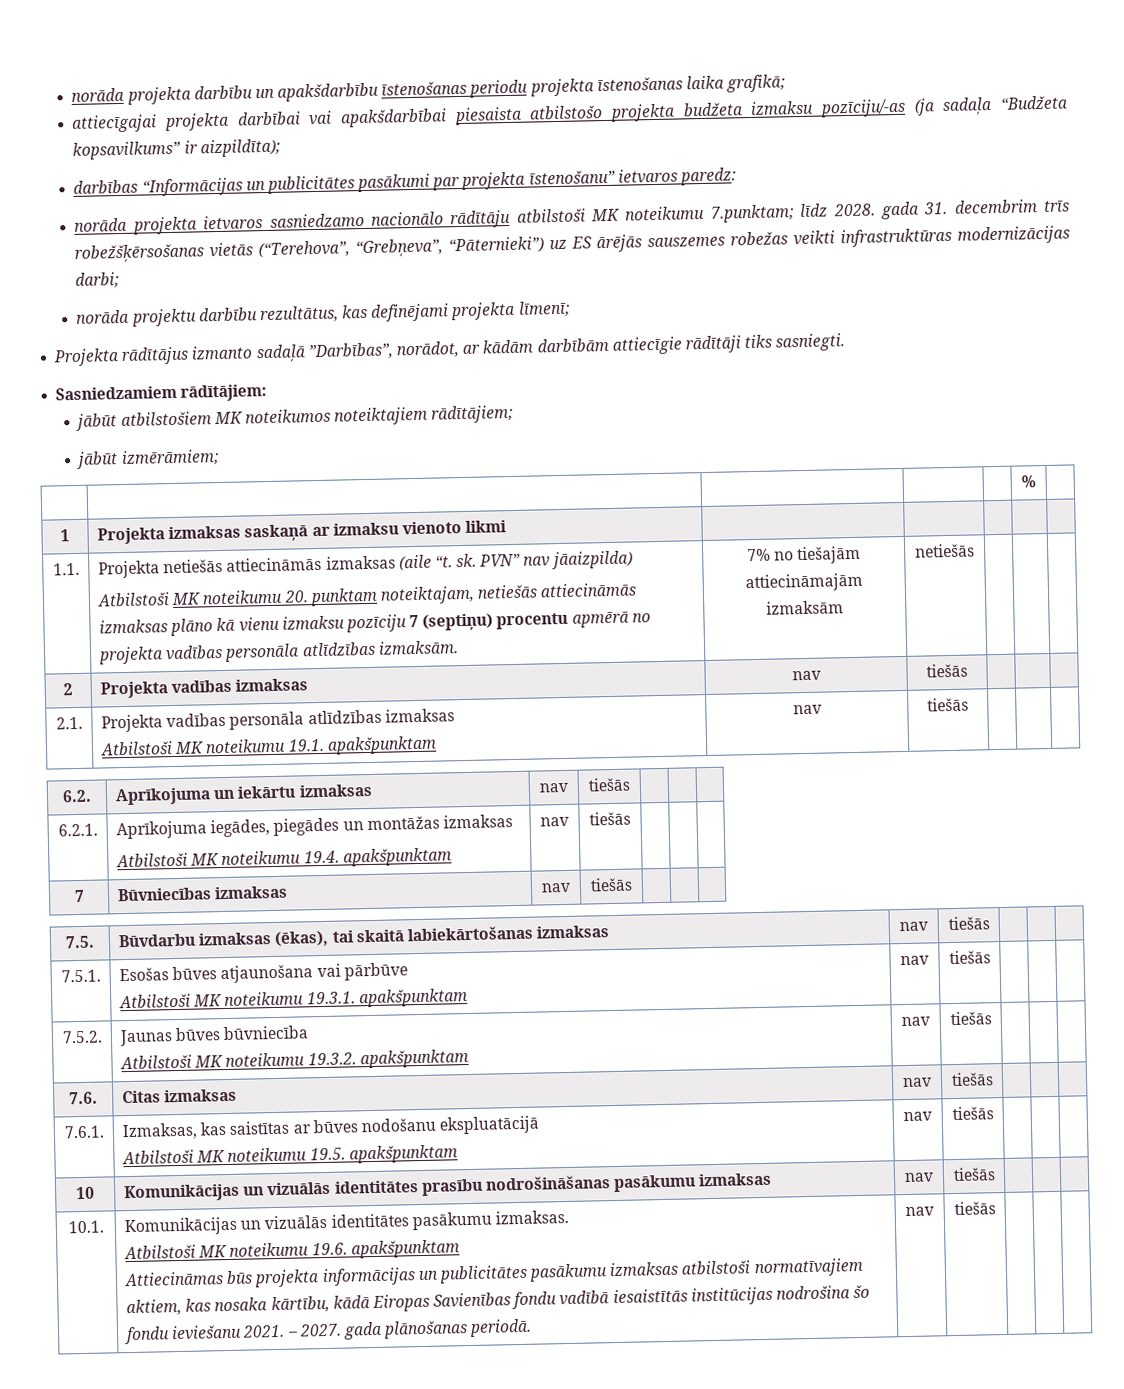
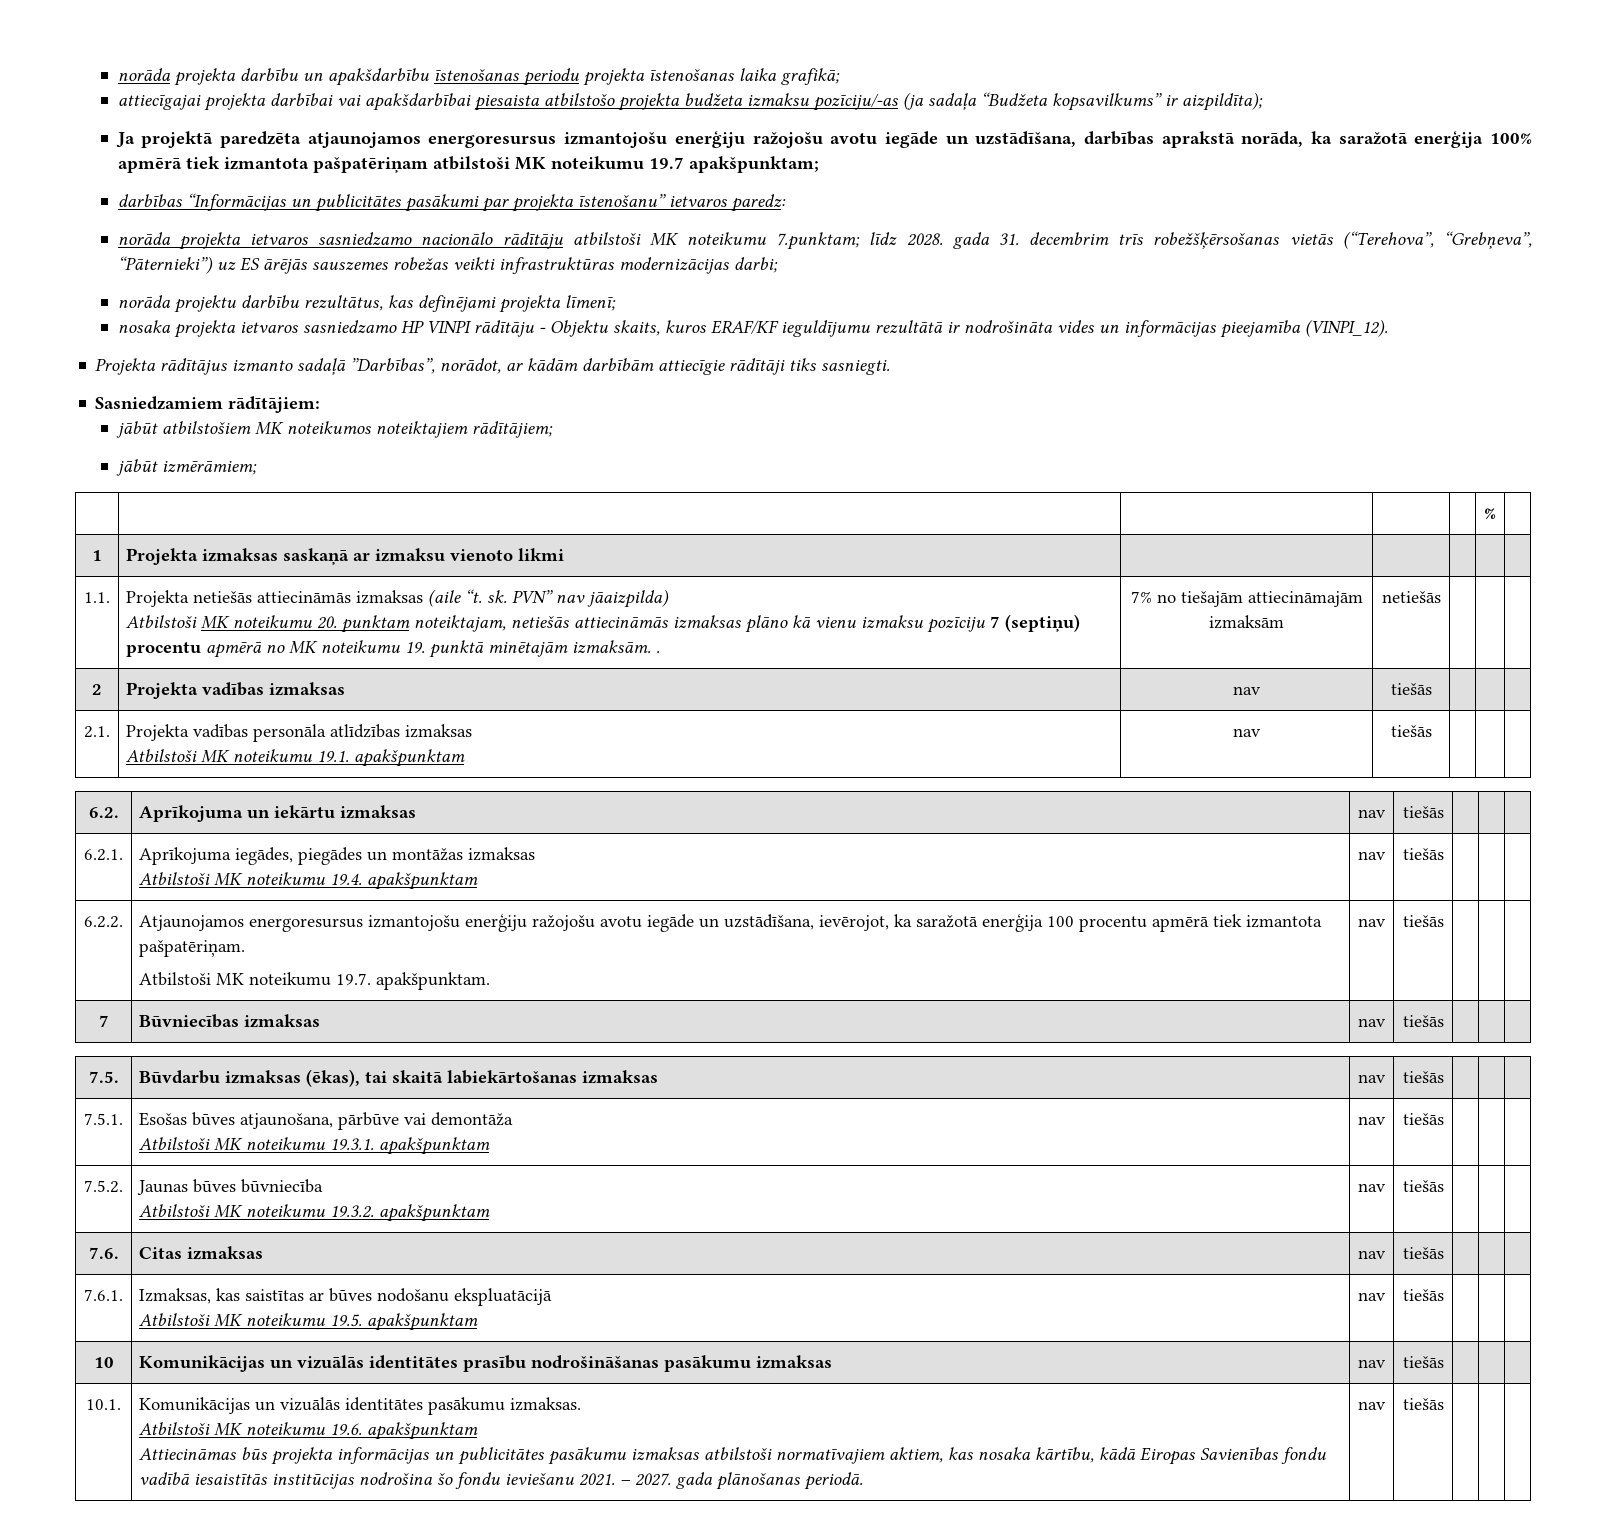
(280, 148) none -> [115,131,1533,148] [117,156,819,173] // Ja projektā paredzēta atjaunojamos energoresursus izmantojošu enerģiju ražojošu avotu iegāde un uzstādīšana, darbības aprakstā norāda, ka saražotā enerģija 100% apmērā tiek izmantota pašpatēriņam atbilstoši MK noteikumu 19.7 apakšpunktam;
(570, 309) none -> [117,319,1388,338] // nosaka projekta ietvaros sasniedzamo HP VINPI rādītāju - Objektu skaits, kuros ERAF/KF ieguldījumu rezultātā ir nodrošināta vides un informācijas pieejamība (VINPI_12).
[97,641,376,665] projekta vadības personāla atlīdzības -> [289,640,569,658] MK noteikumu 19. punktā minētajām
(459, 647) none -> [656,651,661,653] .
(631, 818) none -> [84,916,123,928] [139,914,1323,932] [139,940,246,957] [139,972,491,990] [1358,918,1386,927] [1402,915,1444,927] // 6.2.2. | Atjaunojamos energoresursus izmantojošu enerģiju ražojošu avotu iegāde un uzstādīšana, ievērojot, ka saražotā enerģija 100 procentu apmērā tiek izmantota pašpatēriņam. // Atbilstoši MK noteikumu 19.7. apakšpunktam. | nav | tiešās | | |
[220,962,408,984] atjaunošana vai pārbūve -> [240,1112,514,1130] atjaunošana, pārbūve vai demontāža

